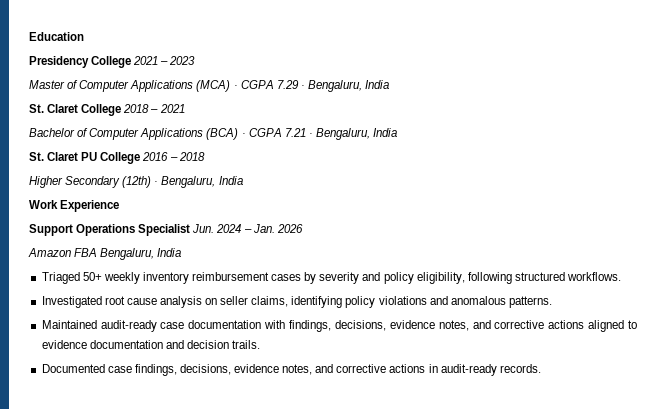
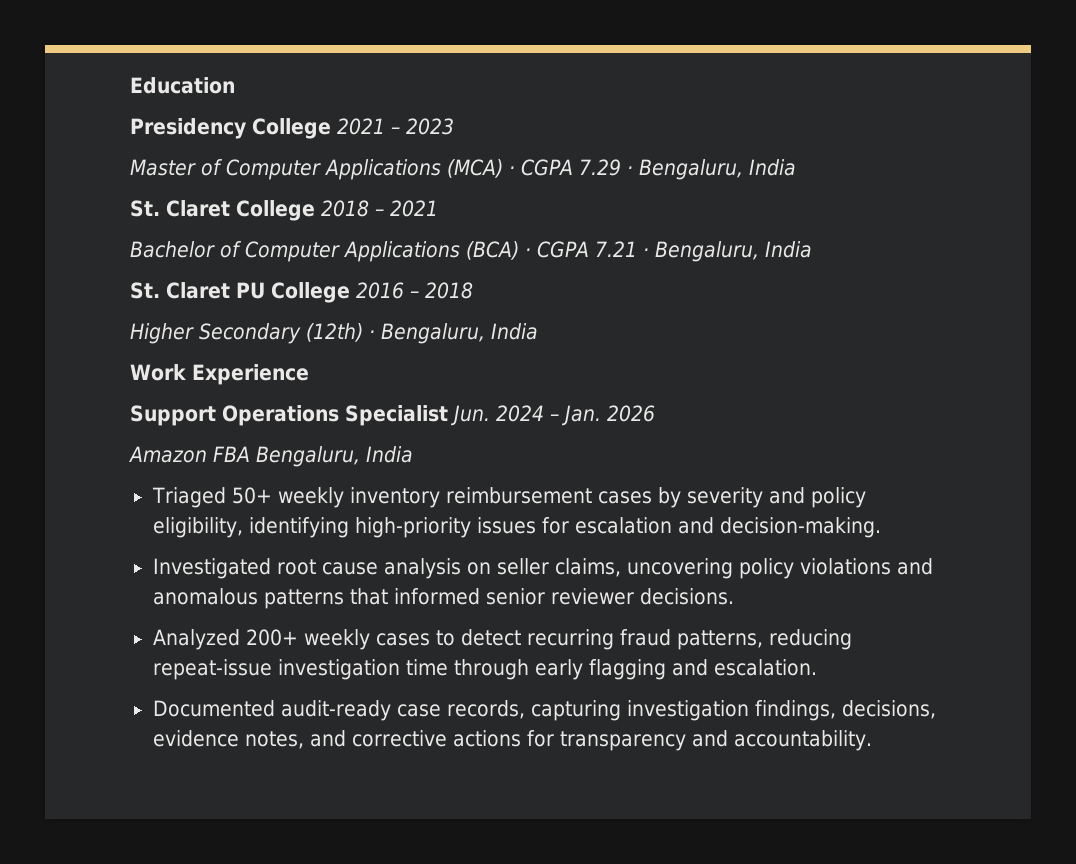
[467,272,622,284] following structured workflows. -> [248,517,881,538] identifying high-priority issues for escalation and decision-making.
[291,296,343,308] identifying -> [626,558,733,579] uncovering
[508,296,552,308] [41,320,638,332] [41,340,261,349] [41,364,541,376] patterns. // Maintained audit-ready case documentation with findings, decisions, evidence notes, and corrective actions aligned to evidence documentation and decision trails. // Documented case findings, decisions, evidence notes, and corrective actions in audit-ready records. -> [263,588,734,609] [152,629,852,650] [152,659,817,680] [152,700,936,721] [152,730,872,751] patterns that informed senior reviewer decisions. // Analyzed 200+ weekly cases to detect recurring fraud patterns, reducing repeat-issue investigation time through early flagging and escalation. // Documented audit-ready case records, capturing investigation findings, decisions, evidence notes, and corrective actions for transparency and accountability.

